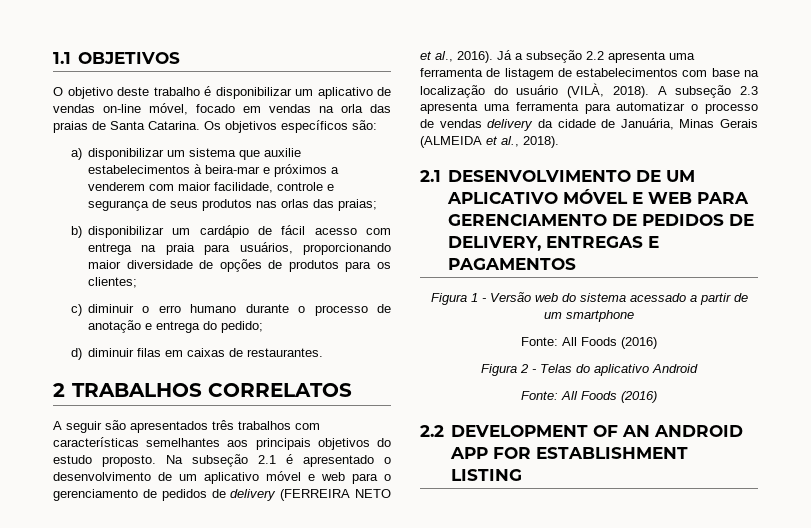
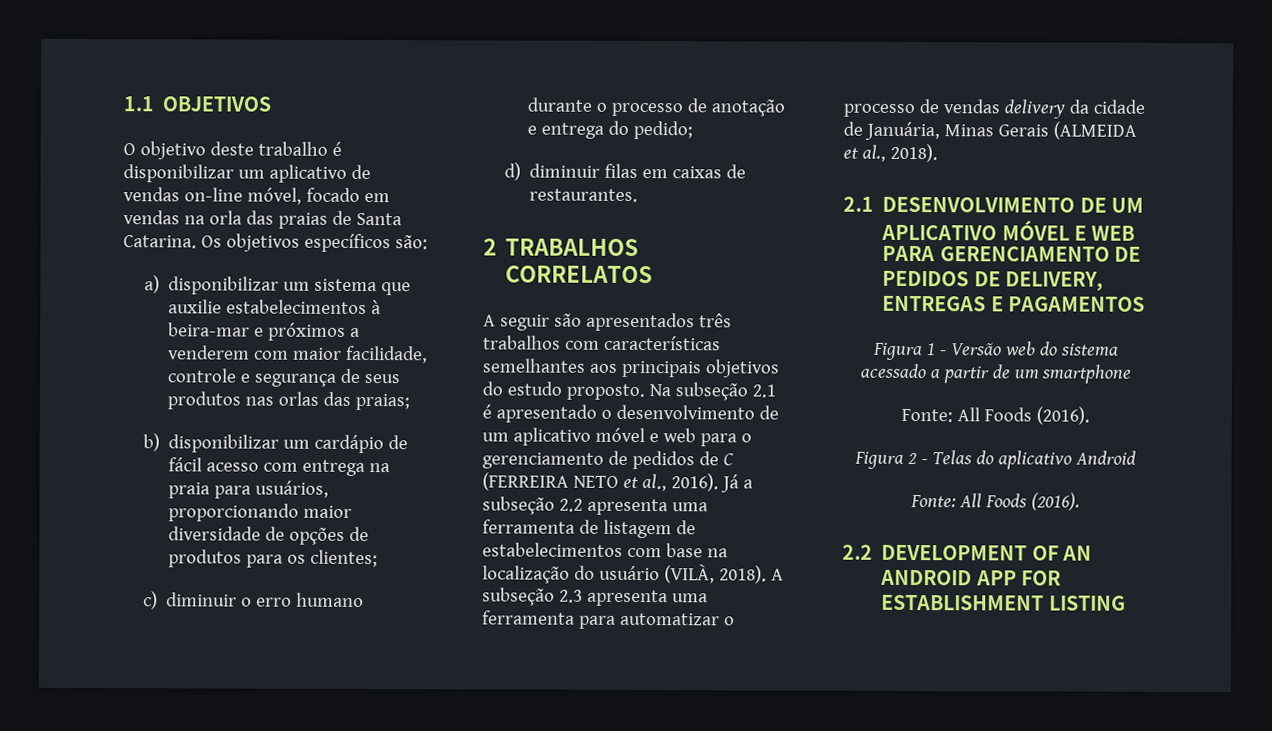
[230,489,277,501] delivery -> [722,453,734,466] C
[621,337,657,349] (2016) -> [1035,406,1090,425] (2016).
[621,391,657,403] (2016) -> [1030,492,1080,511] (2016).

